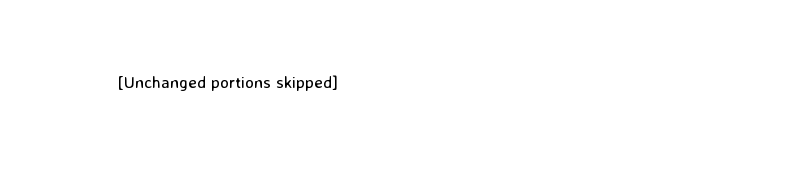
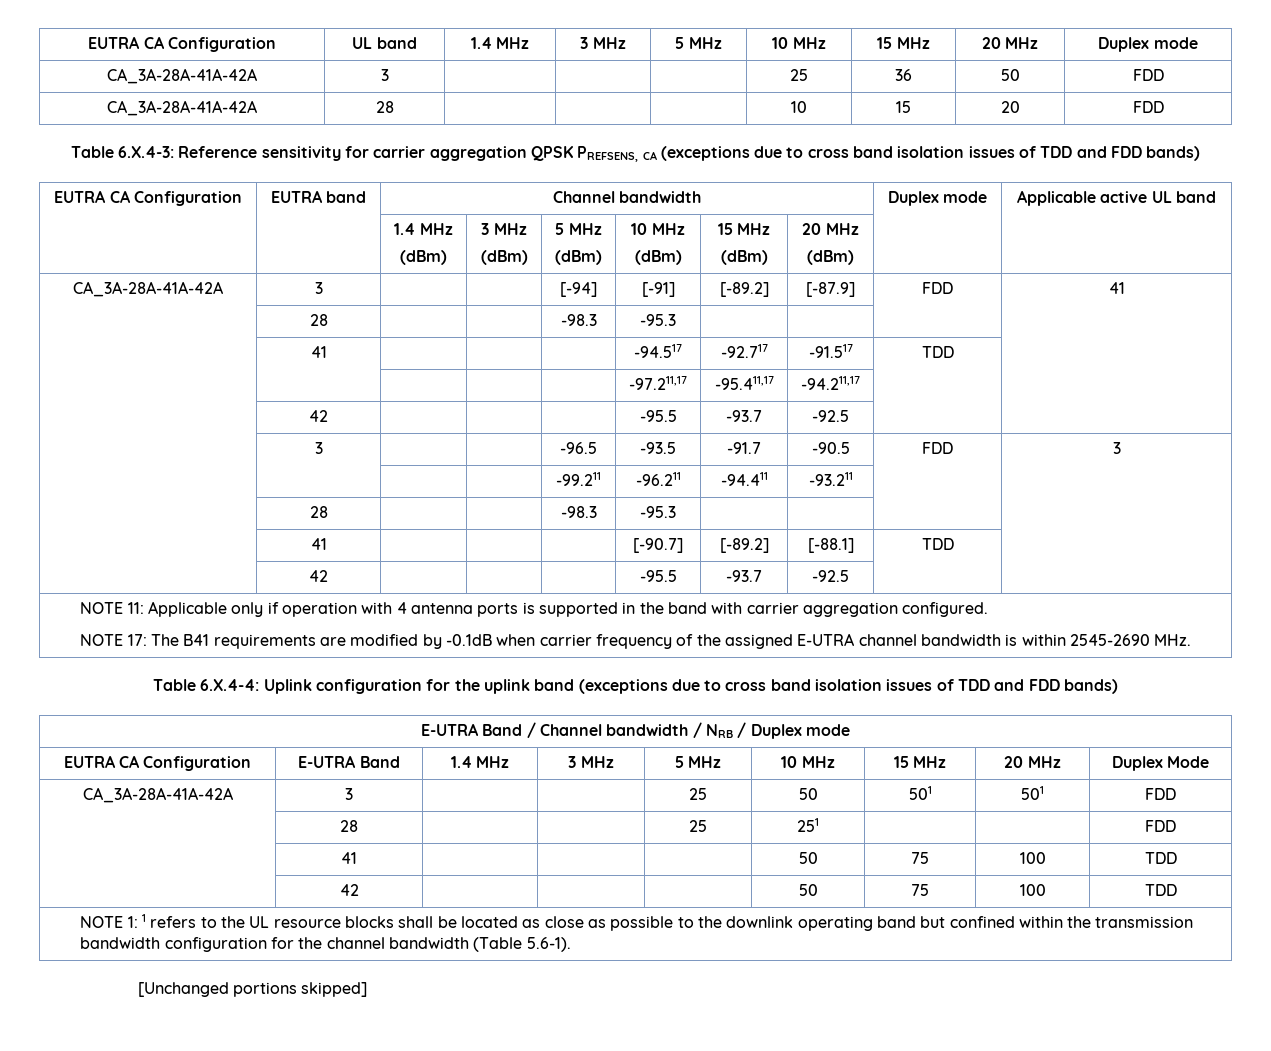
(117, 83) none -> [88,36,276,52] [352,37,417,49] [470,37,530,49] [580,37,626,49] [675,37,722,49] [772,37,826,49] [877,37,930,49] [981,37,1039,49] [1098,37,1198,52] [107,68,257,84] [380,69,389,81] [790,69,808,81] [895,69,912,81] [1000,69,1020,81] [1132,69,1164,81] [107,100,257,116] [375,101,394,113] [791,101,807,113] [896,101,911,113] [1000,101,1020,113] [1132,101,1164,113] [70,146,1201,162] [54,190,242,206] [270,190,367,203] [552,191,702,203] [887,191,988,206] [1017,190,1216,206] [394,223,453,235] [400,250,447,265] [481,223,527,235] [480,250,528,265] [555,223,602,235] [555,250,602,265] [631,223,685,235] [634,250,682,265] [717,223,771,235] [720,250,768,265] [802,223,859,235] [807,250,854,265] [73,281,223,297] [314,282,323,294] [560,282,597,297] [641,282,675,297] [719,282,769,297] [806,282,855,297] [922,282,953,294] [1108,282,1125,294] [309,314,328,326] [560,314,597,326] [640,314,676,326] [310,346,327,358] [634,344,682,358] [720,344,768,358] [808,344,853,358] [921,346,954,358] [629,376,687,390] [714,376,774,390] [801,376,860,390] [309,410,329,422] [639,410,677,422] [726,410,762,422] [812,410,849,422] [314,442,323,454] [560,442,597,454] [640,442,676,454] [727,442,761,454] [811,442,850,454] [922,442,953,454] [1112,442,1121,454] [556,472,601,486] [635,472,681,486] [720,472,768,486] [808,472,853,486] [309,506,328,518] [560,506,597,518] [640,506,676,518] [310,538,327,550] [633,538,683,553] [719,538,769,553] [807,538,854,553] [921,538,954,550] [309,570,329,582] [639,570,677,582] [726,570,762,582] [812,570,849,582] [80,601,989,617] [80,633,1192,649] [152,679,1119,694] [421,722,850,739] [63,755,252,771] [298,755,400,768] [450,756,510,768] [568,756,614,768] [674,756,722,768] [781,756,835,768] [893,756,947,768] [1004,756,1061,768] [1111,756,1210,771] [82,787,233,803] [345,788,354,800] [689,788,707,800] [798,788,818,800] [908,786,932,800] [1021,786,1044,800] [1145,788,1176,800] [340,820,359,832] [689,820,707,832] [797,818,819,832] [1145,820,1176,832] [341,852,358,864] [798,852,818,864] [911,852,929,864] [1019,852,1046,864] [1144,852,1177,864] [339,884,359,896] [798,884,818,896] [911,884,929,896] [1019,884,1046,896] [1144,884,1177,896] [80,914,1194,931] [80,937,571,952] EUTRA CA Configuration | UL band | 1.4 MHz | 3 MHz | 5 MHz | 10 MHz | 15 MHz | 20 MHz | Duplex mode // CA_3A-28A-41A-42A | 3 | | | | 25 | 36 | 50 | FDD // CA_3A-28A-41A-42A | 28 | | | | 10 | 15 | 20 | FDD // Table 6.X.4-3: Reference sensitivity for carrier aggregation QPSK PREFSENS, CA (exceptions due to cross band isolation issues of TDD and FDD bands) // EUTRA CA Configuration | EUTRA band | Channel bandwidth | Duplex mode | Applicable active UL band // | | 1.4 MHz // (dBm) | 3 MHz // (dBm) | 5 MHz // (dBm) | 10 MHz // (dBm) | 15 MHz // (dBm) | 20 MHz // (dBm) | | // CA_3A-28A-41A-42A | 3 | | | [-94] | [-91] | [-89.2] | [-87.9] | FDD | 41 // | 28 | | | -98.3 | -95.3 | | | | // | 41 | | | | -94.517 | -92.717 | -91.517 | TDD | // | | | | | -97.211,17 | -95.411,17 | -94.211,17 | | // | 42 | | | | -95.5 | -93.7 | -92.5 | | // | 3 | | | -96.5 | -93.5 | -91.7 | -90.5 | FDD | 3 // | | | | -99.211 | -96.211 | -94.411 | -93.211 | | // | 28 | | | -98.3 | -95.3 | | | | // | 41 | | | | [-90.7] | [-89.2] | [-88.1] | TDD | // | 42 | | | | -95.5 | -93.7 | -92.5 | | // NOTE 11: Applicable only if operation with 4 antenna ports is supported in the band with carrier aggregation configured. // NOTE 17: The B41 requirements are modified by -0.1dB when carrier frequency of the assigned E-UTRA channel bandwidth is within 2545-2690 MHz. // Table 6.X.4-4: Uplink configuration for the uplink band (exceptions due to cross band isolation issues of TDD and FDD bands) // E-UTRA Band / Channel bandwidth / NRB / Duplex mode // EUTRA CA Configuration | E-UTRA Band | 1.4 MHz | 3 MHz | 5 MHz | 10 MHz | 15 MHz | 20 MHz | Duplex Mode // CA_3A-28A-41A-42A | 3 | | | 25 | 50 | 501 | 501 | FDD // | 28 | | | 25 | 251 | | | FDD // | 41 | | | | 50 | 75 | 100 | TDD // | 42 | | | | 50 | 75 | 100 | TDD // NOTE 1: 1 refers to the UL resource blocks shall be located as close as possible to the downlink operating band but confined within the transmission bandwidth configuration for the channel bandwidth (Table 5.6-1). //

